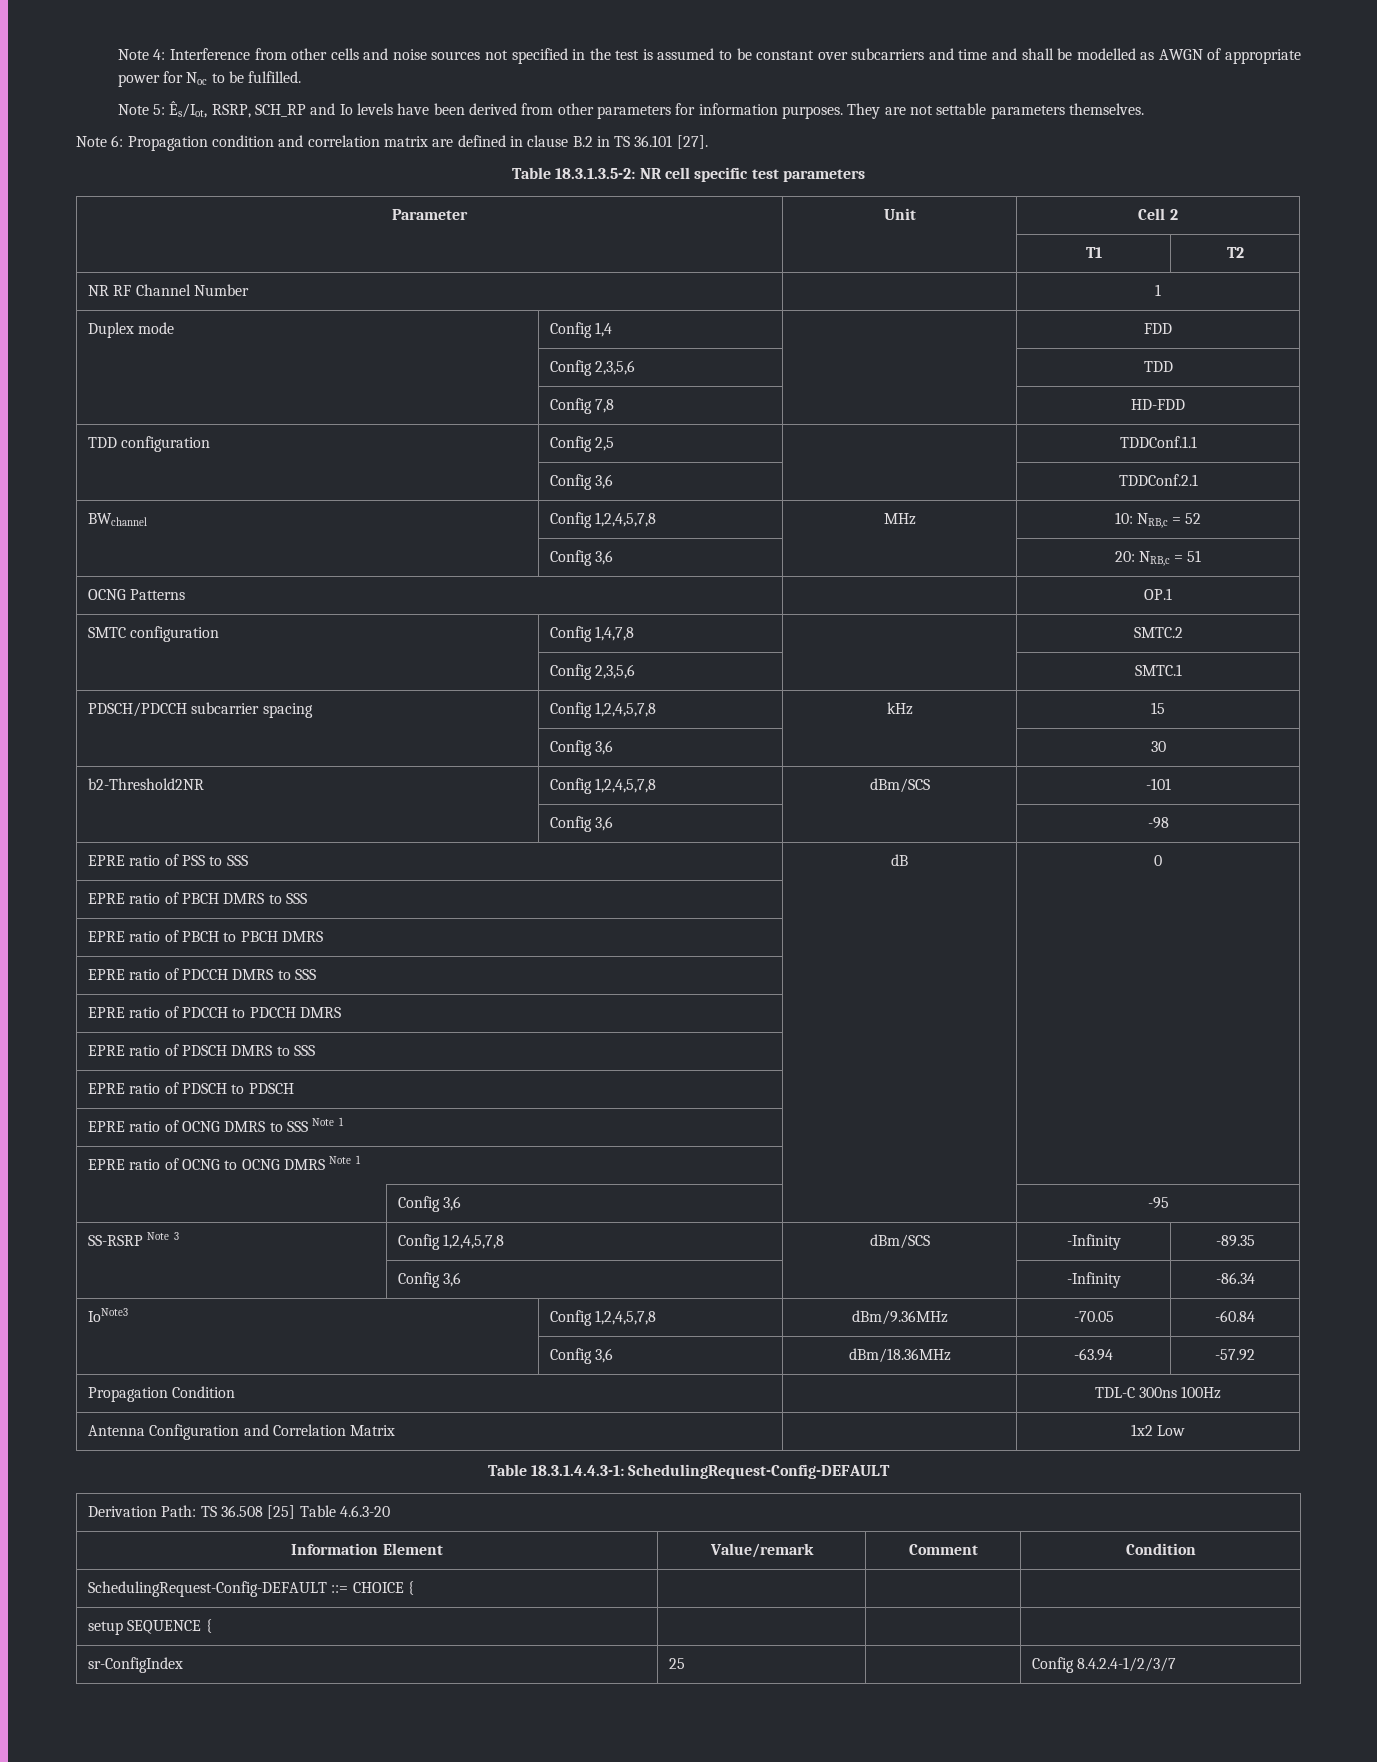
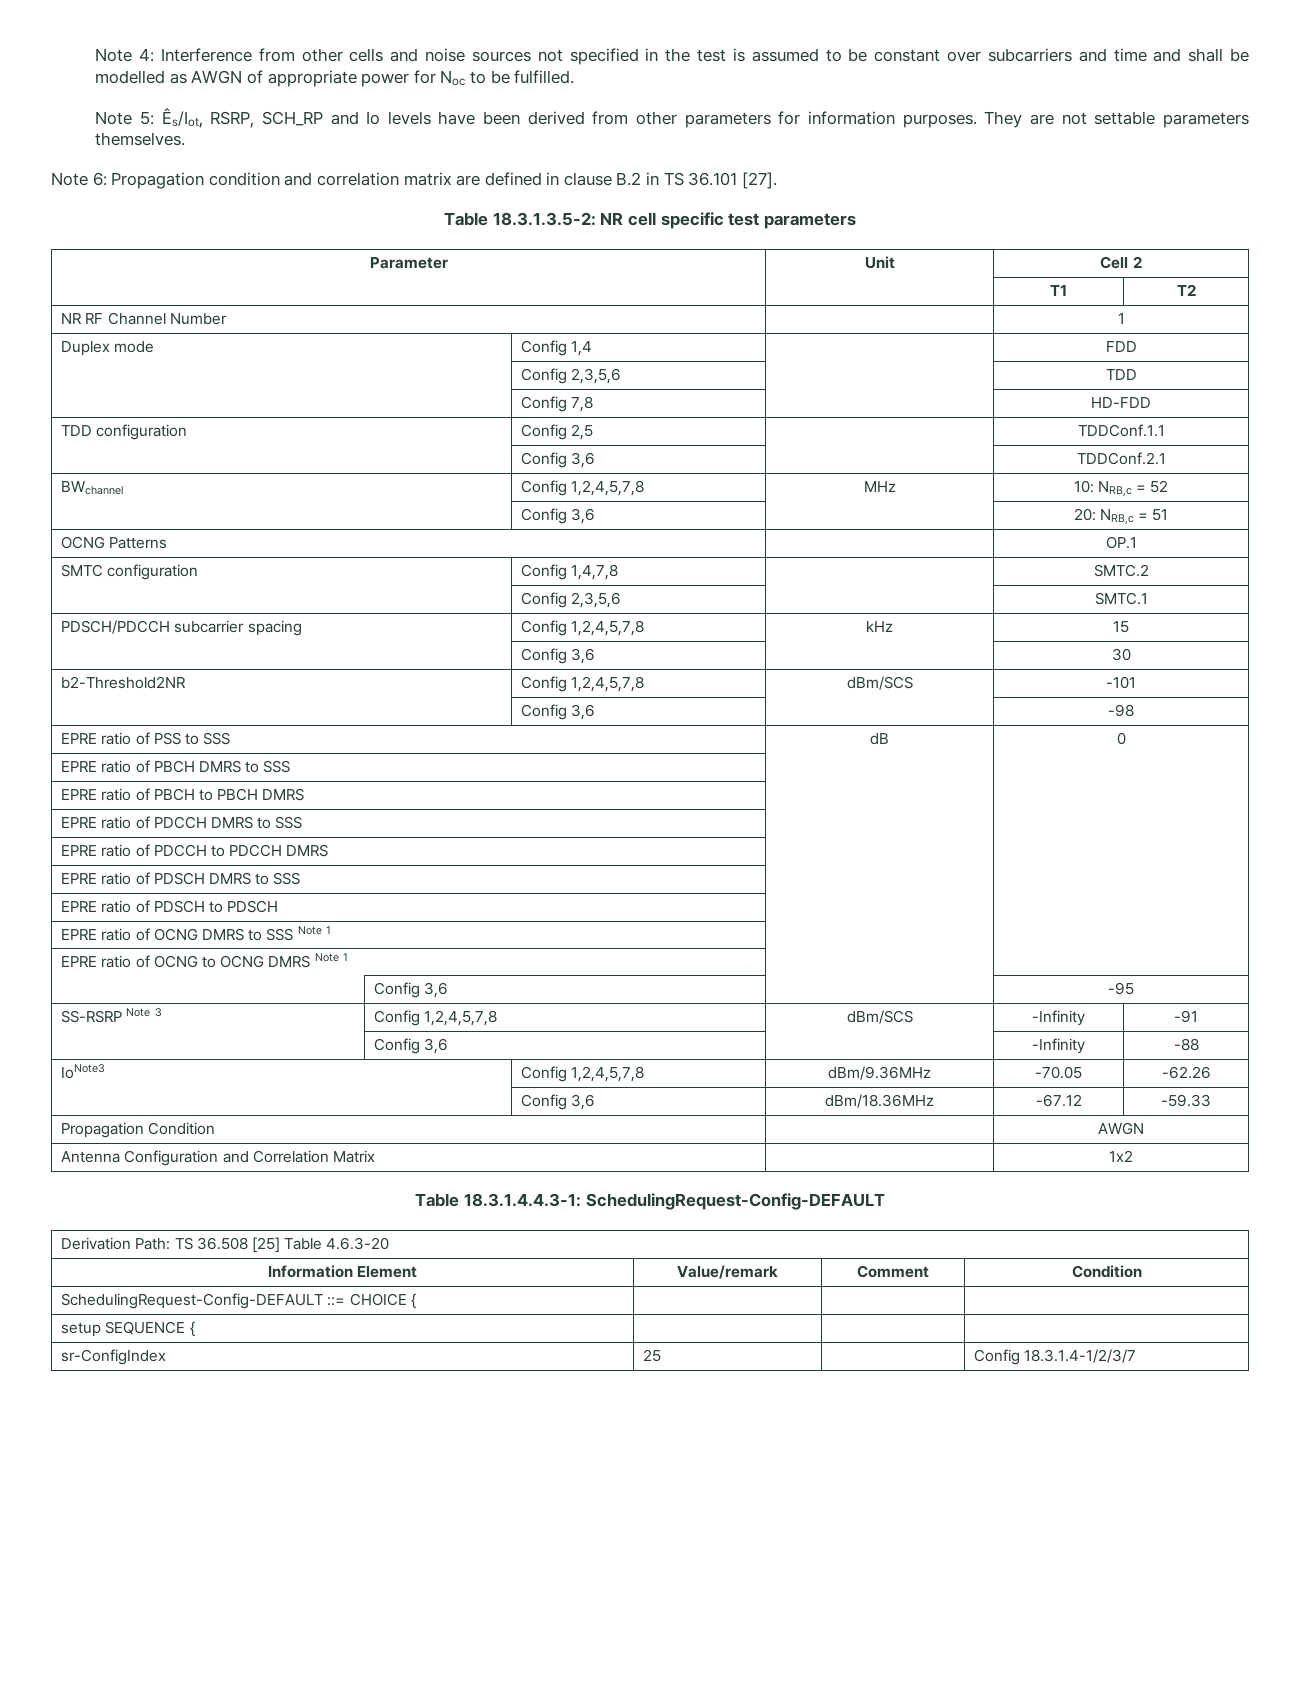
[1215,1235,1255,1247] -89.35 -> [1174,1010,1198,1023] -91
[1215,1272,1255,1284] -86.34 -> [1173,1038,1199,1051] -88
[1215,1310,1255,1322] -60.84 -> [1161,1066,1211,1079] -62.26
[1074,1348,1113,1361] [1215,1349,1255,1361] -63.94 | -57.92 -> [1035,1094,1082,1107] [1161,1094,1211,1107] -67.12 | -59.33
[1094,1386,1222,1399] TDL-C 300ns 100Hz -> [1098,1122,1144,1135] AWGN
[1157,1425,1186,1436] Low -> (1133, 1156) none
[1077,1657,1177,1672] 8.4.2.4-1/2/3/7 -> [1024,1349,1137,1363] 18.3.1.4-1/2/3/7

